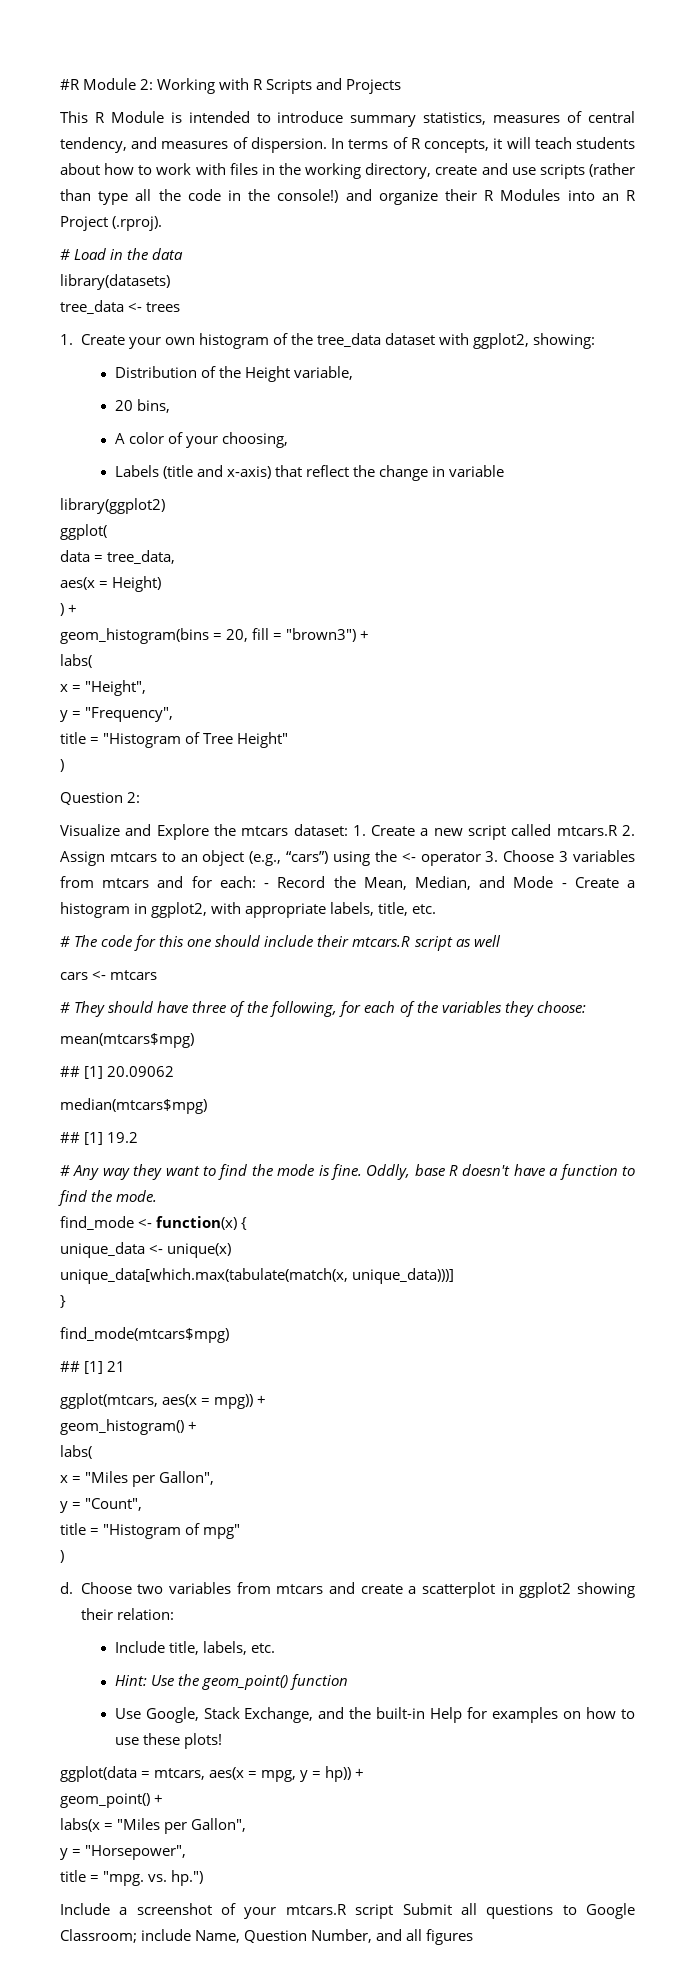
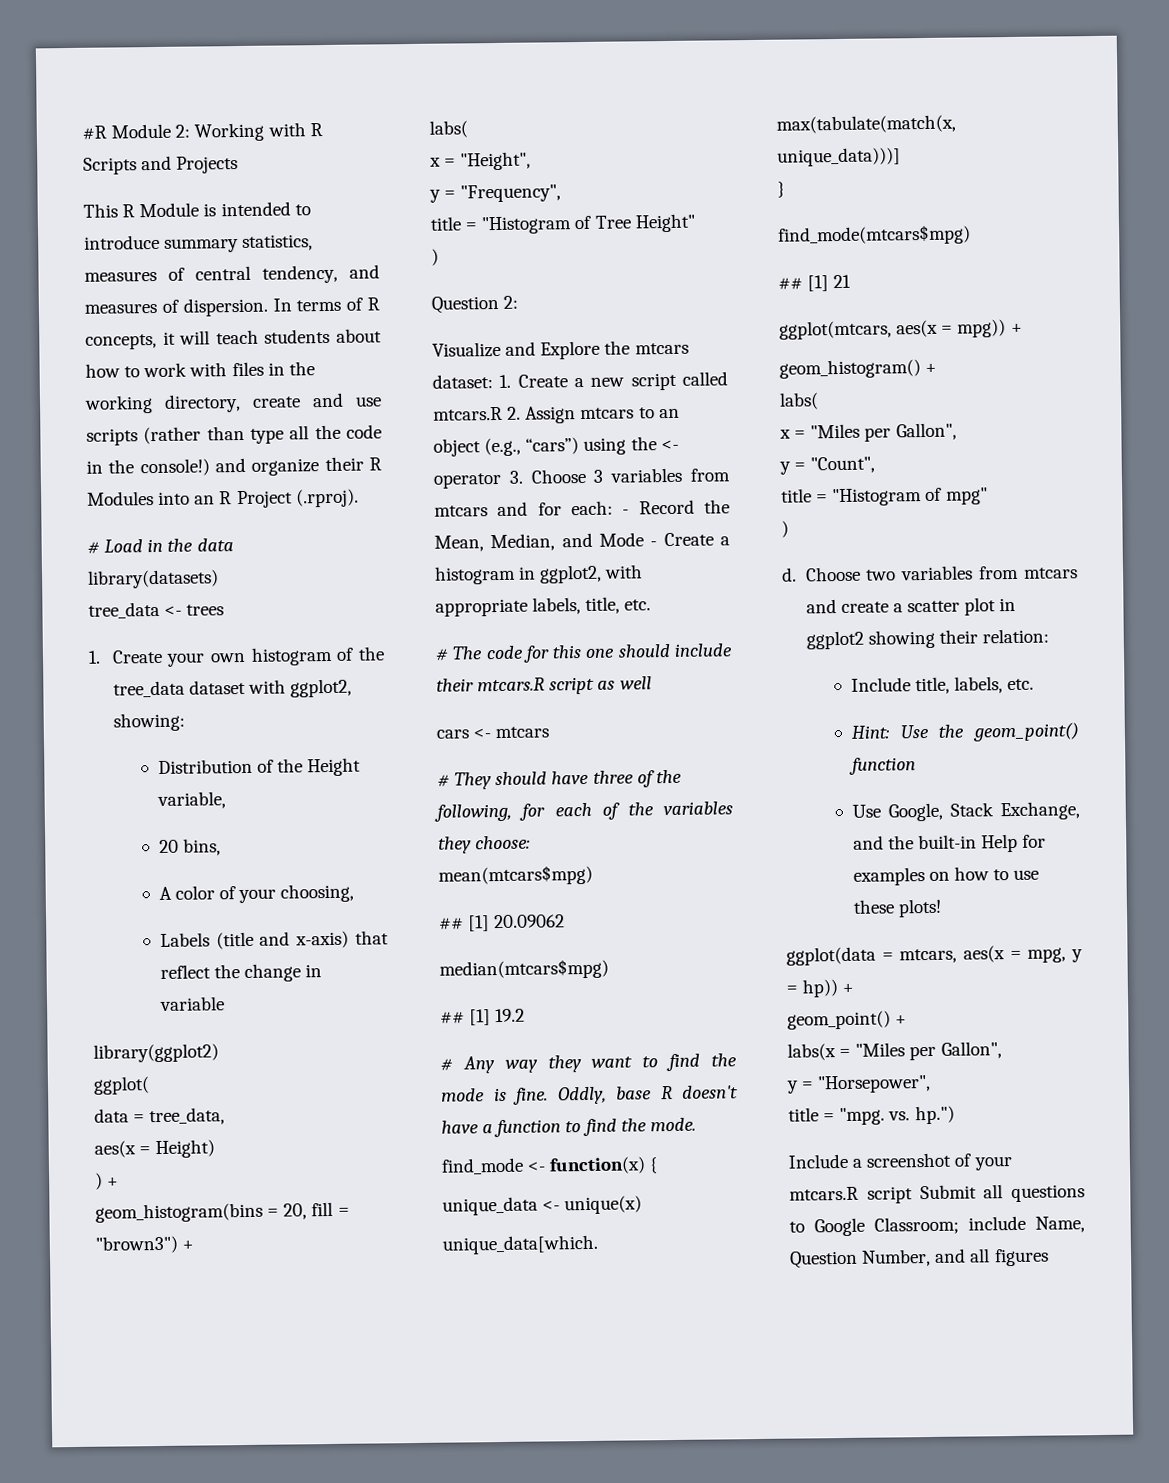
[421,1582,495,1598] scatterplot -> [906,597,997,616] scatter plot

